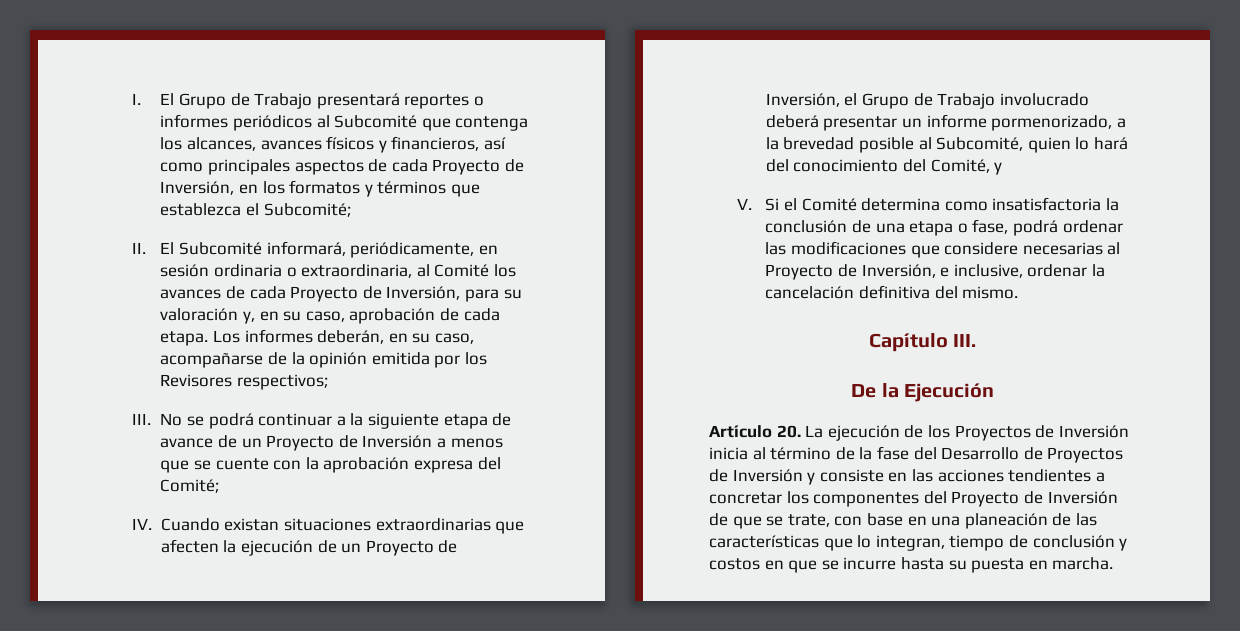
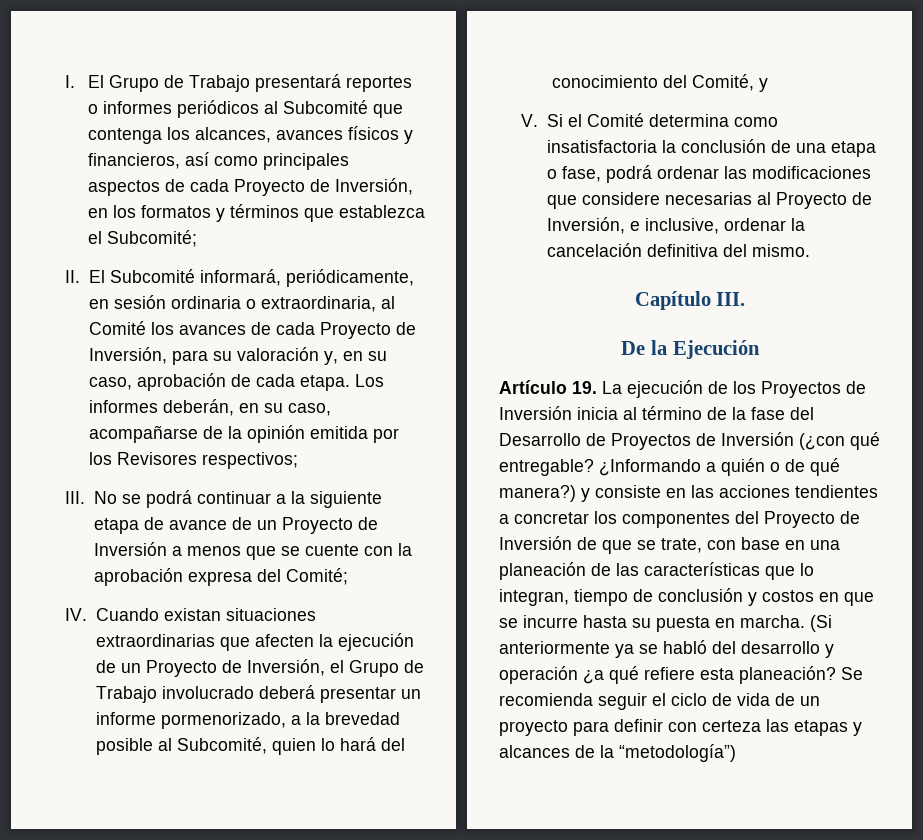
[776,425,801,438] 20. -> [572,381,597,394] 19.
(803, 475) none -> [799,432,880,450] [499,458,840,476] [499,485,576,502] (¿con qué entregable? ¿Informando a quién o de qué manera?)
(1114, 563) none -> [810,615,832,632] [499,640,834,658] [499,666,863,684] [499,693,820,710] [499,719,862,736] [499,744,736,762] (Si anteriormente ya se habló del desarrollo y operación ¿a qué refiere esta planeación? Se recomienda seguir el ciclo de vida de un proyecto para definir con certeza las etapas y alcances de la “metodología”)

